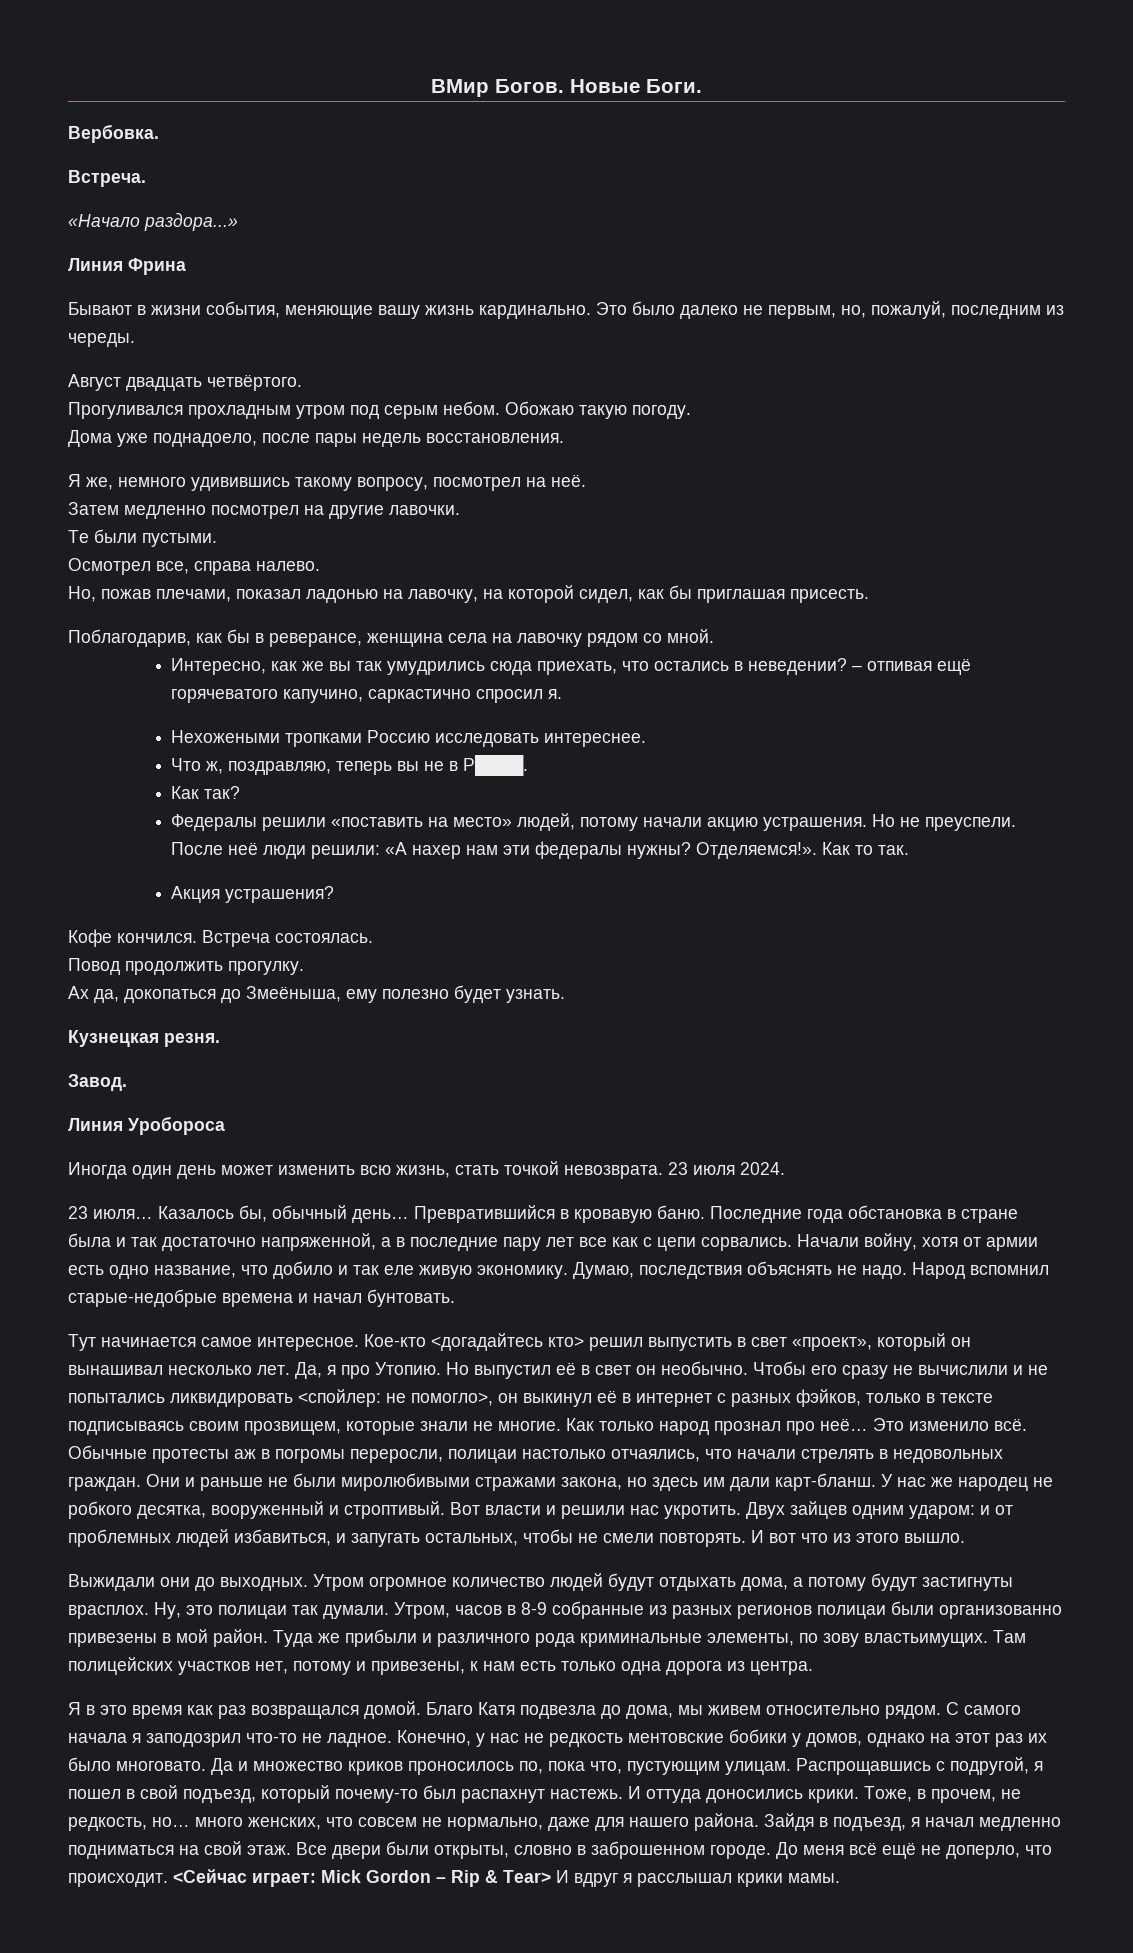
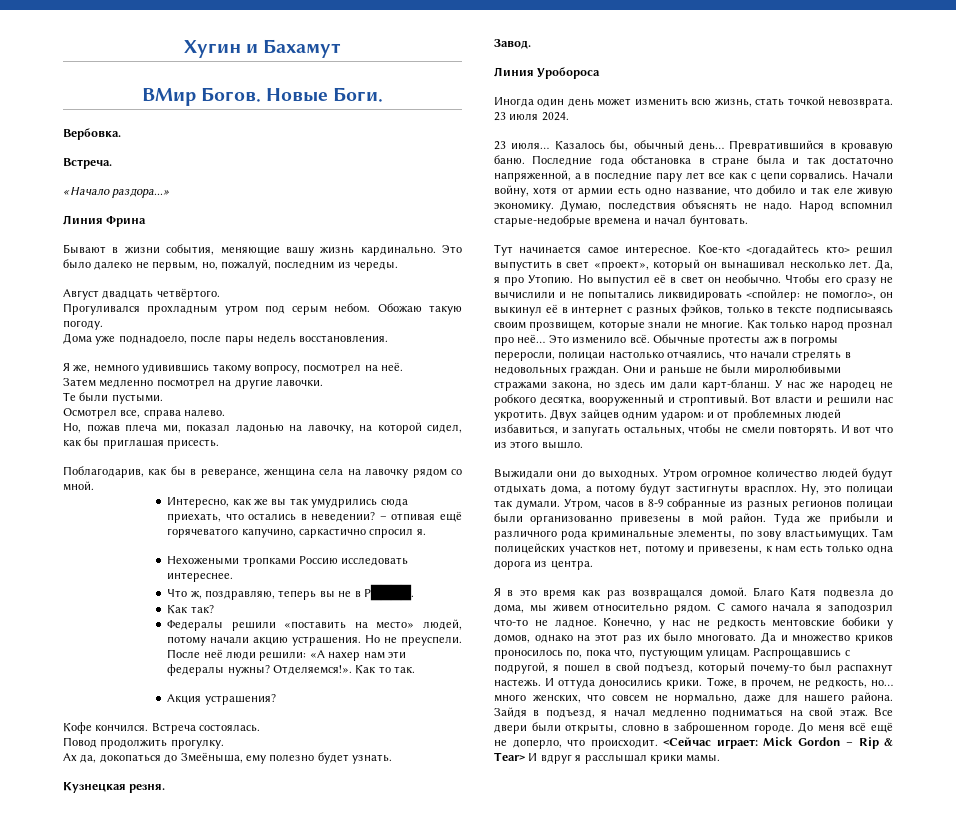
(431, 88) none -> [183,39,342,58] Хугин и Бахамут //
[156,589,231,602] плечами, -> [125,424,181,433] плеча ми,

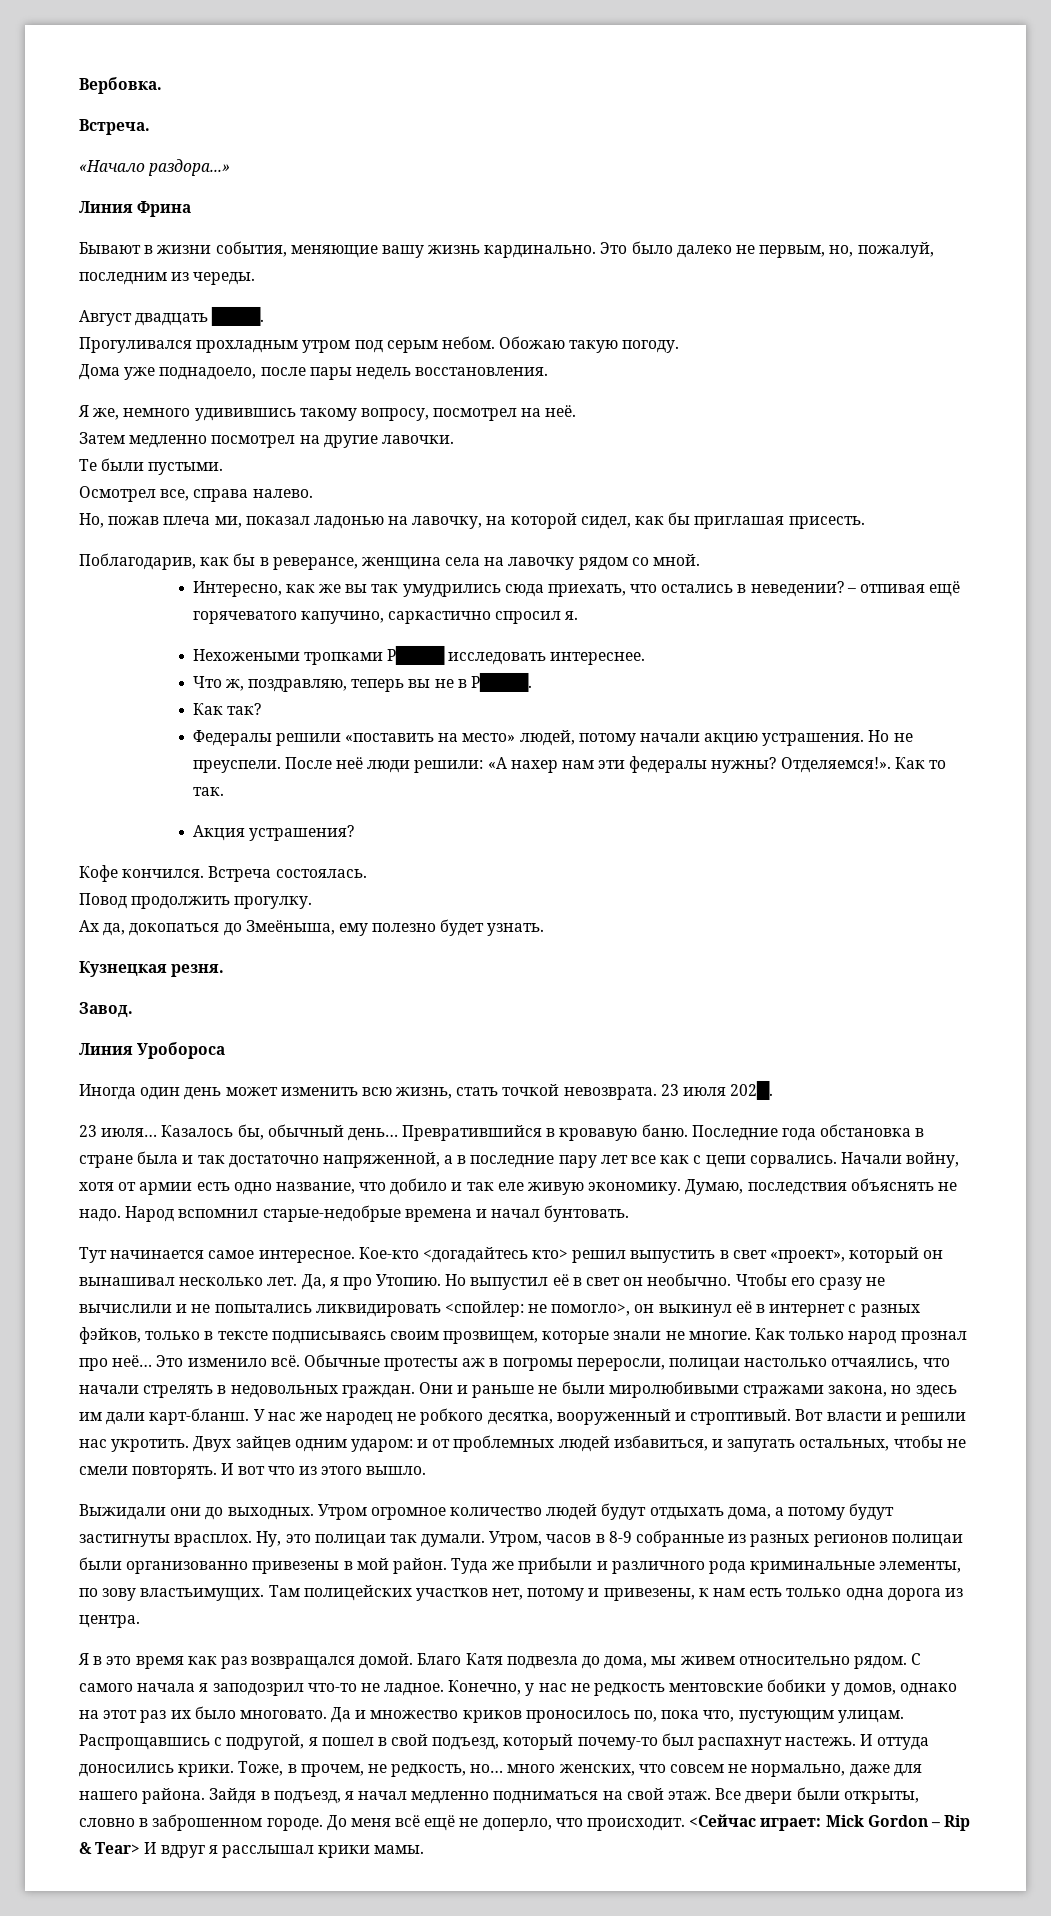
[183,39,342,58] [141,87,384,106] Хугин и Бахамут // ВМир Богов. Новые Боги. // -> (79, 85) none
[156,288,220,300] четвёртого. -> [211,306,265,326] ████.
[298,556,338,564] Россию -> [386,645,445,665] Р████
[541,112,569,121] 2024. -> [730,1080,774,1100] 202█.

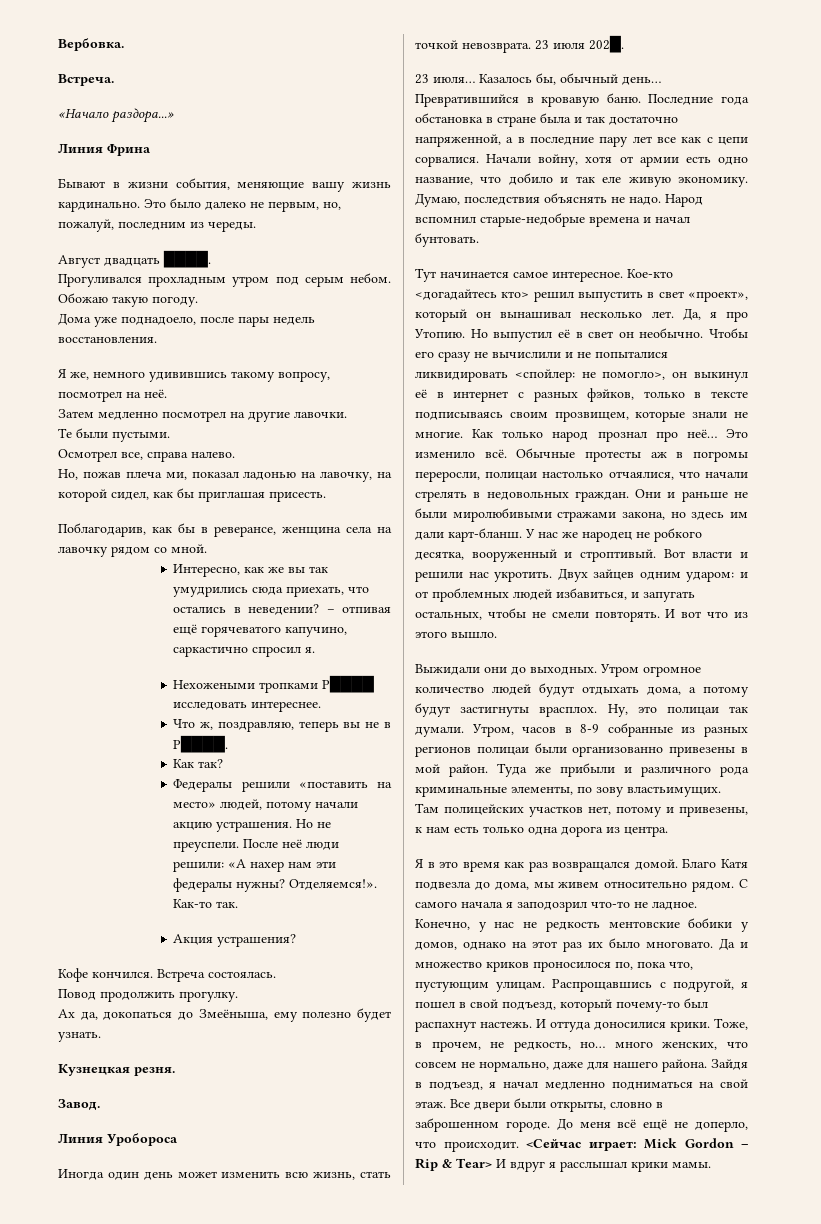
[894,757,947,769] Как то -> [173,899,213,908] Как-то
[749,1155,837,1168] сорвались. -> [415,156,479,167] сорвалися.
[214,1304,312,1313] попытались -> [595,351,668,358] попыталися
[831,1358,919,1370] отчаялись, -> [608,471,674,480] отчаялися,
[525,1710,630,1723] проносилось -> [533,961,611,972] проносилося
[79,1764,174,1777] доносились -> [594,1022,666,1030] доносилися

